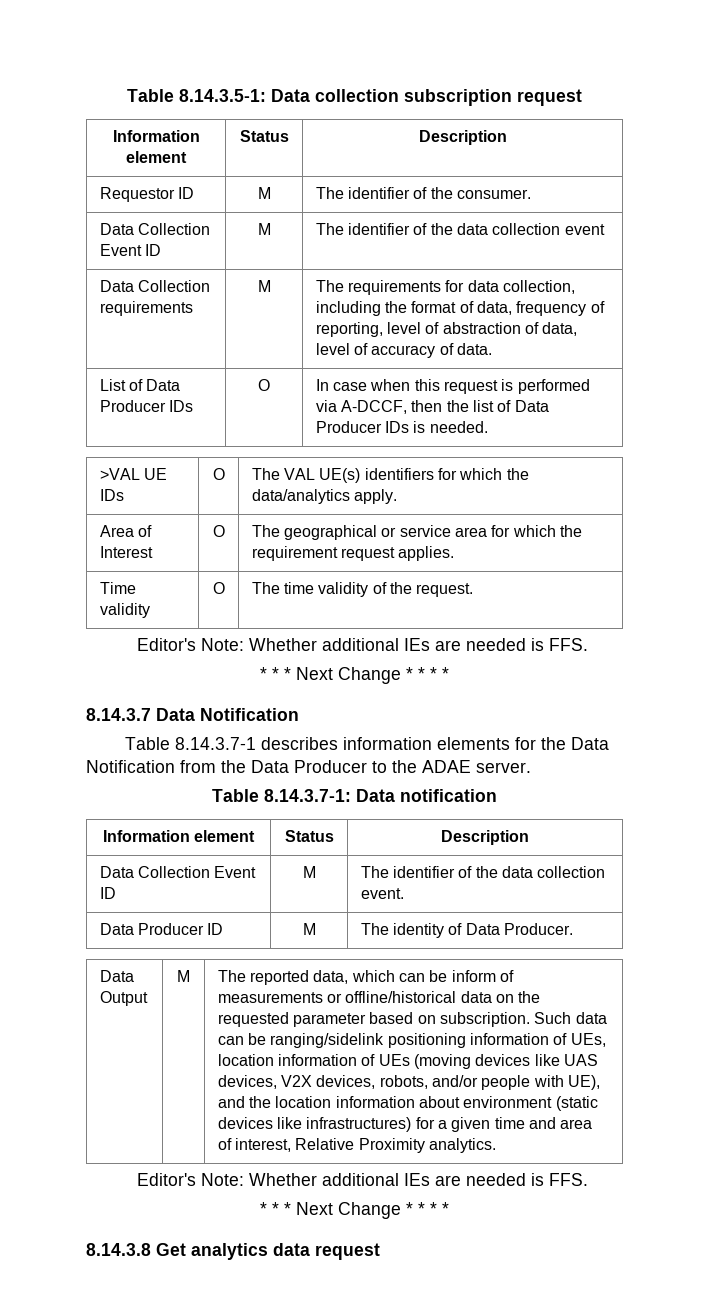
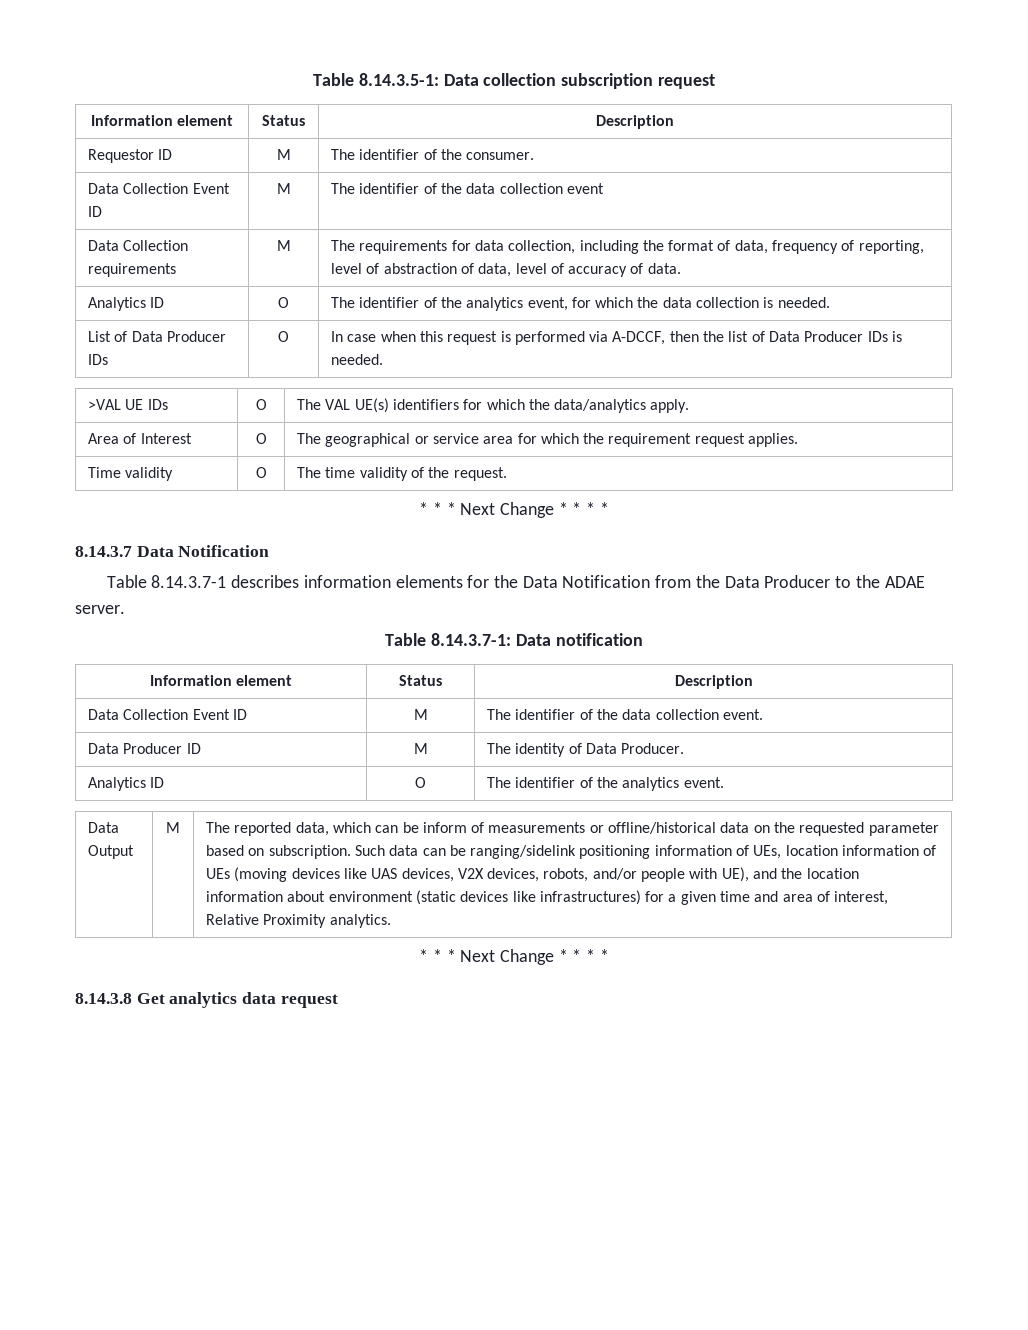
(492, 349) none -> [87,297,165,311] [278,297,289,308] [330,297,830,311] // Analytics ID | O | The identifier of the analytics event, for which the data collection is needed.
[136,638,588,651] // Editor's Note: Whether additional IEs are needed is FFS. -> (507, 474) none
(573, 929) none -> [87,777,165,791] [415,777,426,788] [486,777,724,791] // Analytics ID | O | The identifier of the analytics event.
[136,1173,588,1186] // Editor's Note: Whether additional IEs are needed is FFS. -> (391, 921) none

